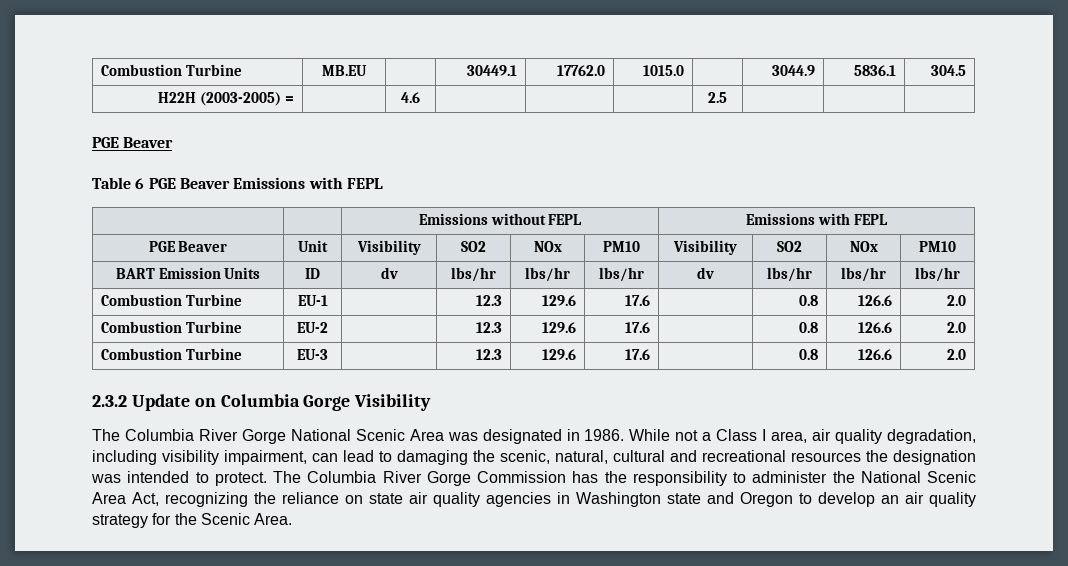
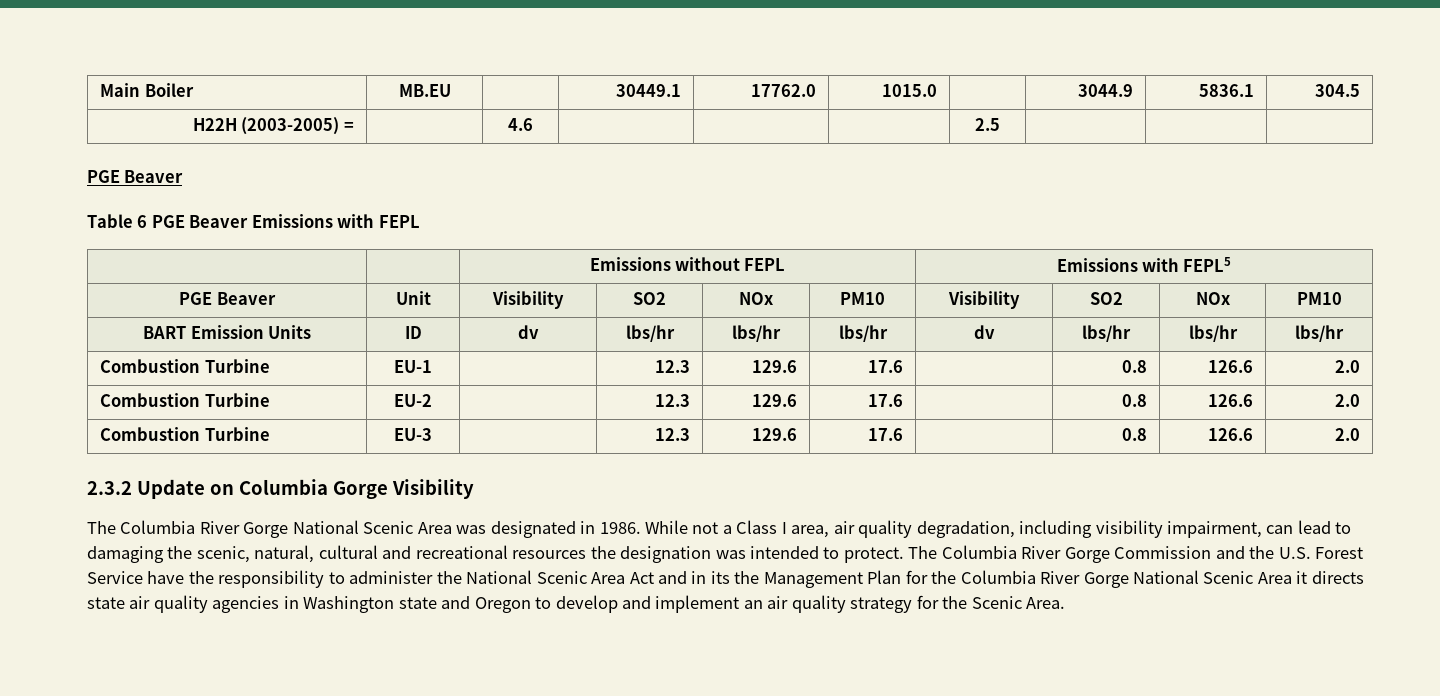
[101,64,243,76] Combustion Turbine -> [100,83,194,97] Main Boiler
[853,214,888,225] FEPL -> [1183,257,1232,272] FEPL5
[572,471,599,483] has -> [1215,546,1364,559] [87,571,185,584] and the U.S. Forest Service have
[132,492,363,507] Act, recognizing the reliance on -> [629,570,1364,588] Act and in its the Management Plan for the Columbia River Gorge National Scenic Area it directs
(875, 499) none -> [622,595,740,613] and implement

